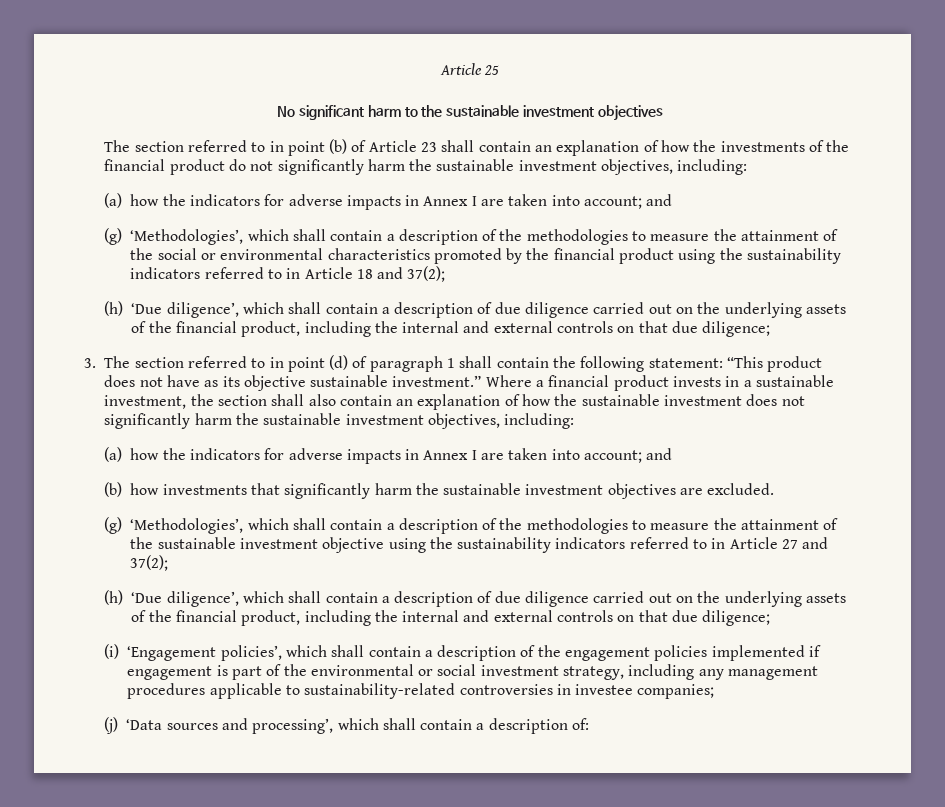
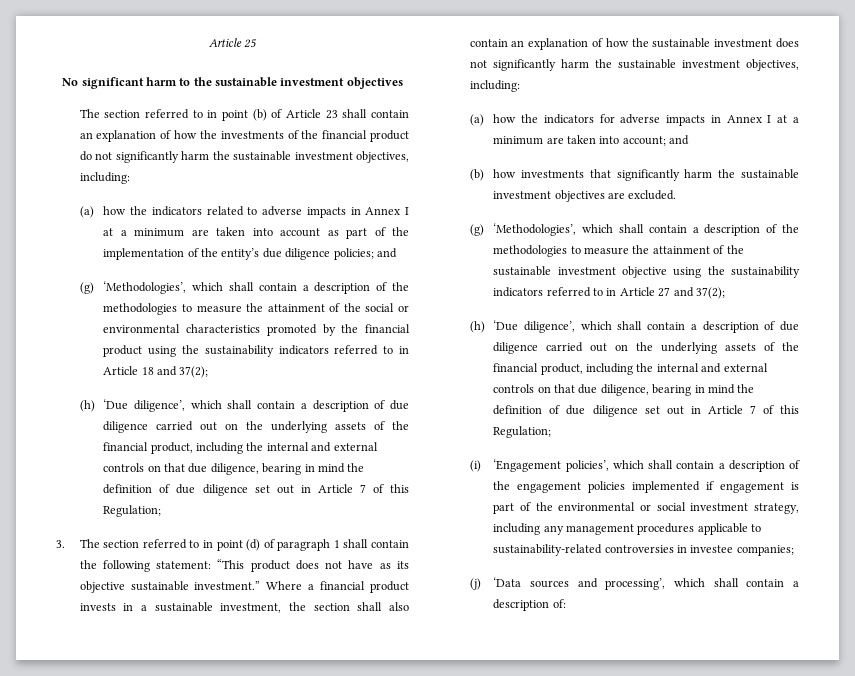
[264,194,643,210] for adverse impacts in Annex I are taken into account; -> [206,206,409,218] [103,227,409,239] [103,248,374,260] related to adverse impacts in Annex I at a minimum are taken into account as part of the implementation of the entity’s due diligence policies;
[702,321,771,337] diligence; -> [210,463,365,475] [103,484,410,496] [103,505,162,517] diligence, bearing in mind the definition of due diligence set out in Article 7 of this Regulation;
(477, 455) none -> [777,115,800,123] [493,136,544,145] at a minimum
[702,610,771,626] diligence; -> [600,384,755,396] [493,405,799,417] [493,426,552,438] diligence, bearing in mind the definition of due diligence set out in Article 7 of this Regulation;

